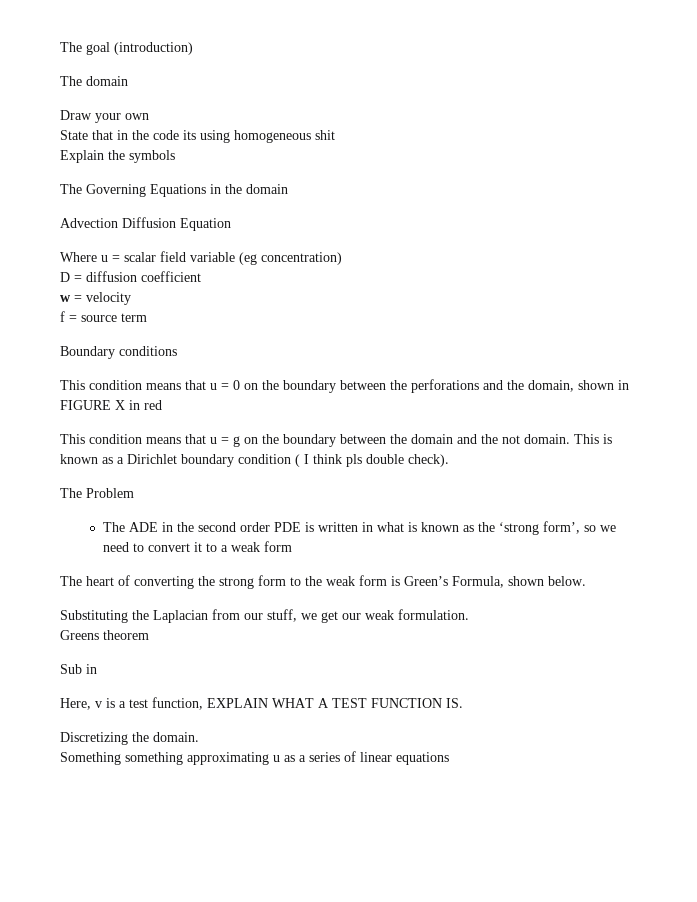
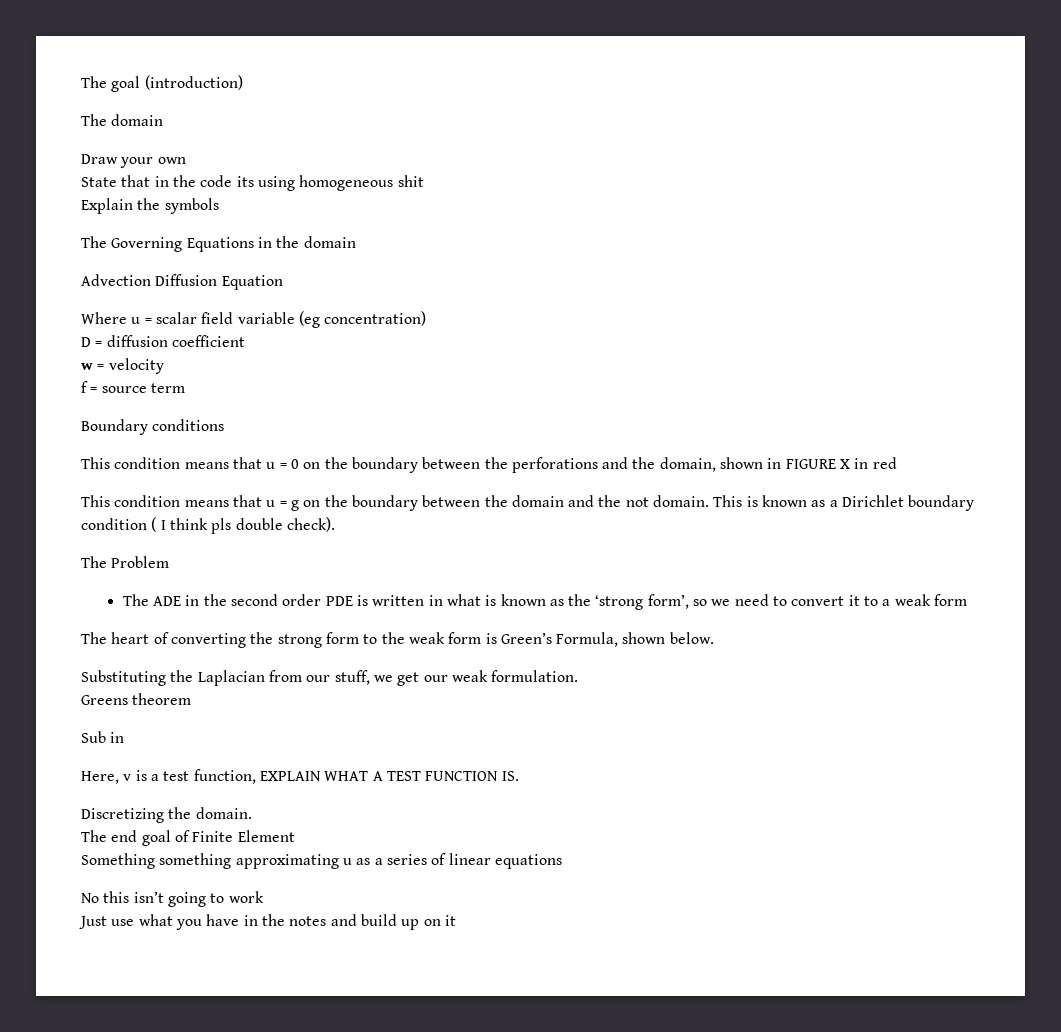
(199, 737) none -> [81,830,295,846] // The end goal of Finite Element
(449, 758) none -> [81,891,264,907] [79,914,456,930] // No this isn’t going to work // Just use what you have in the notes and build up on it

